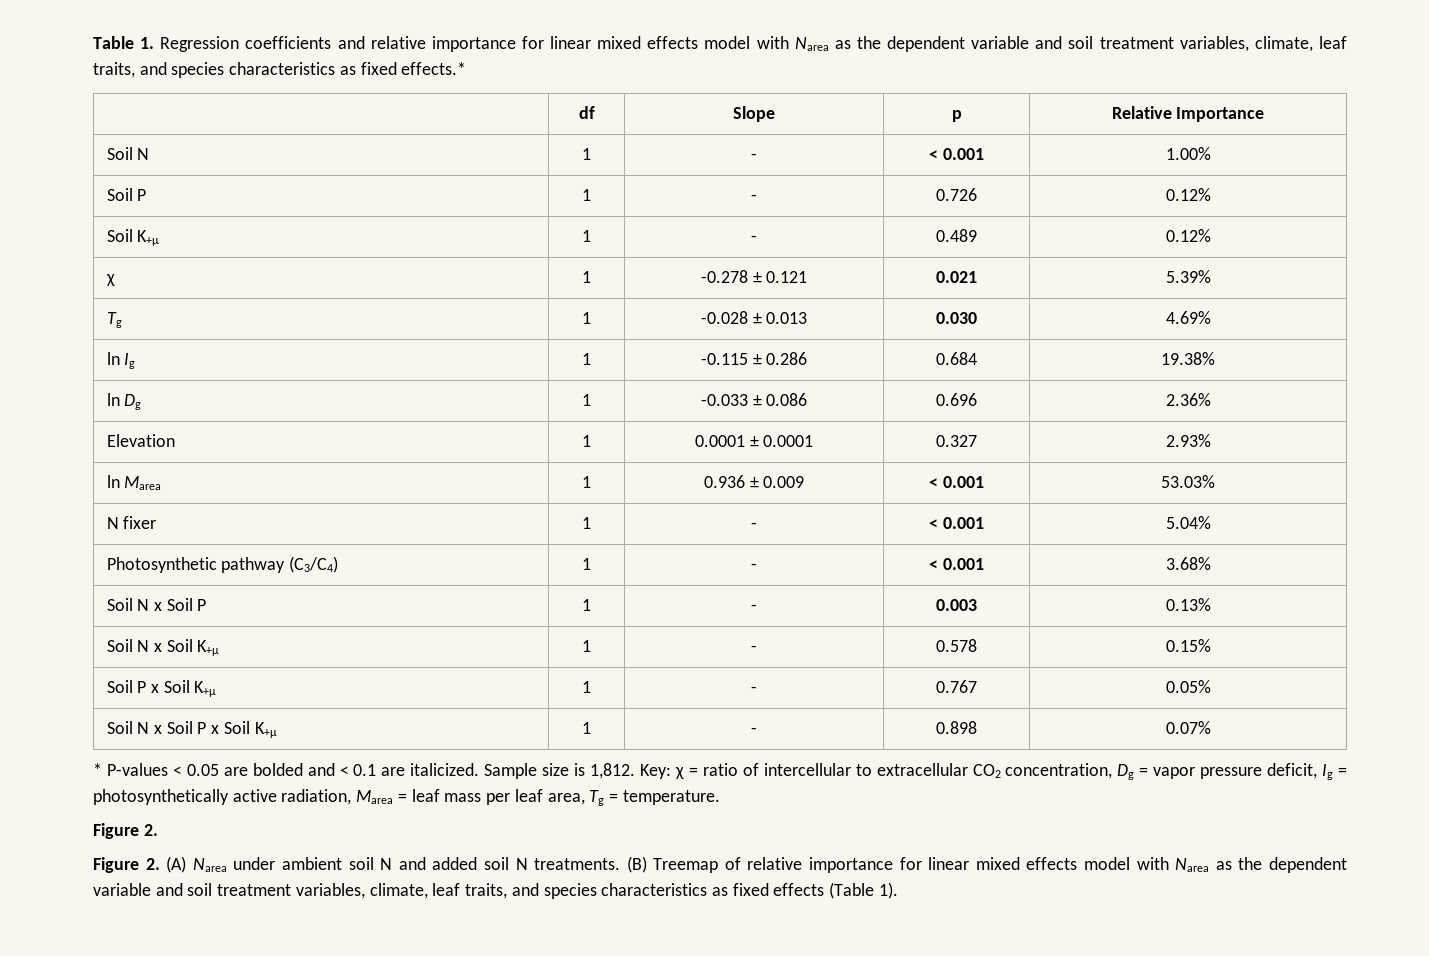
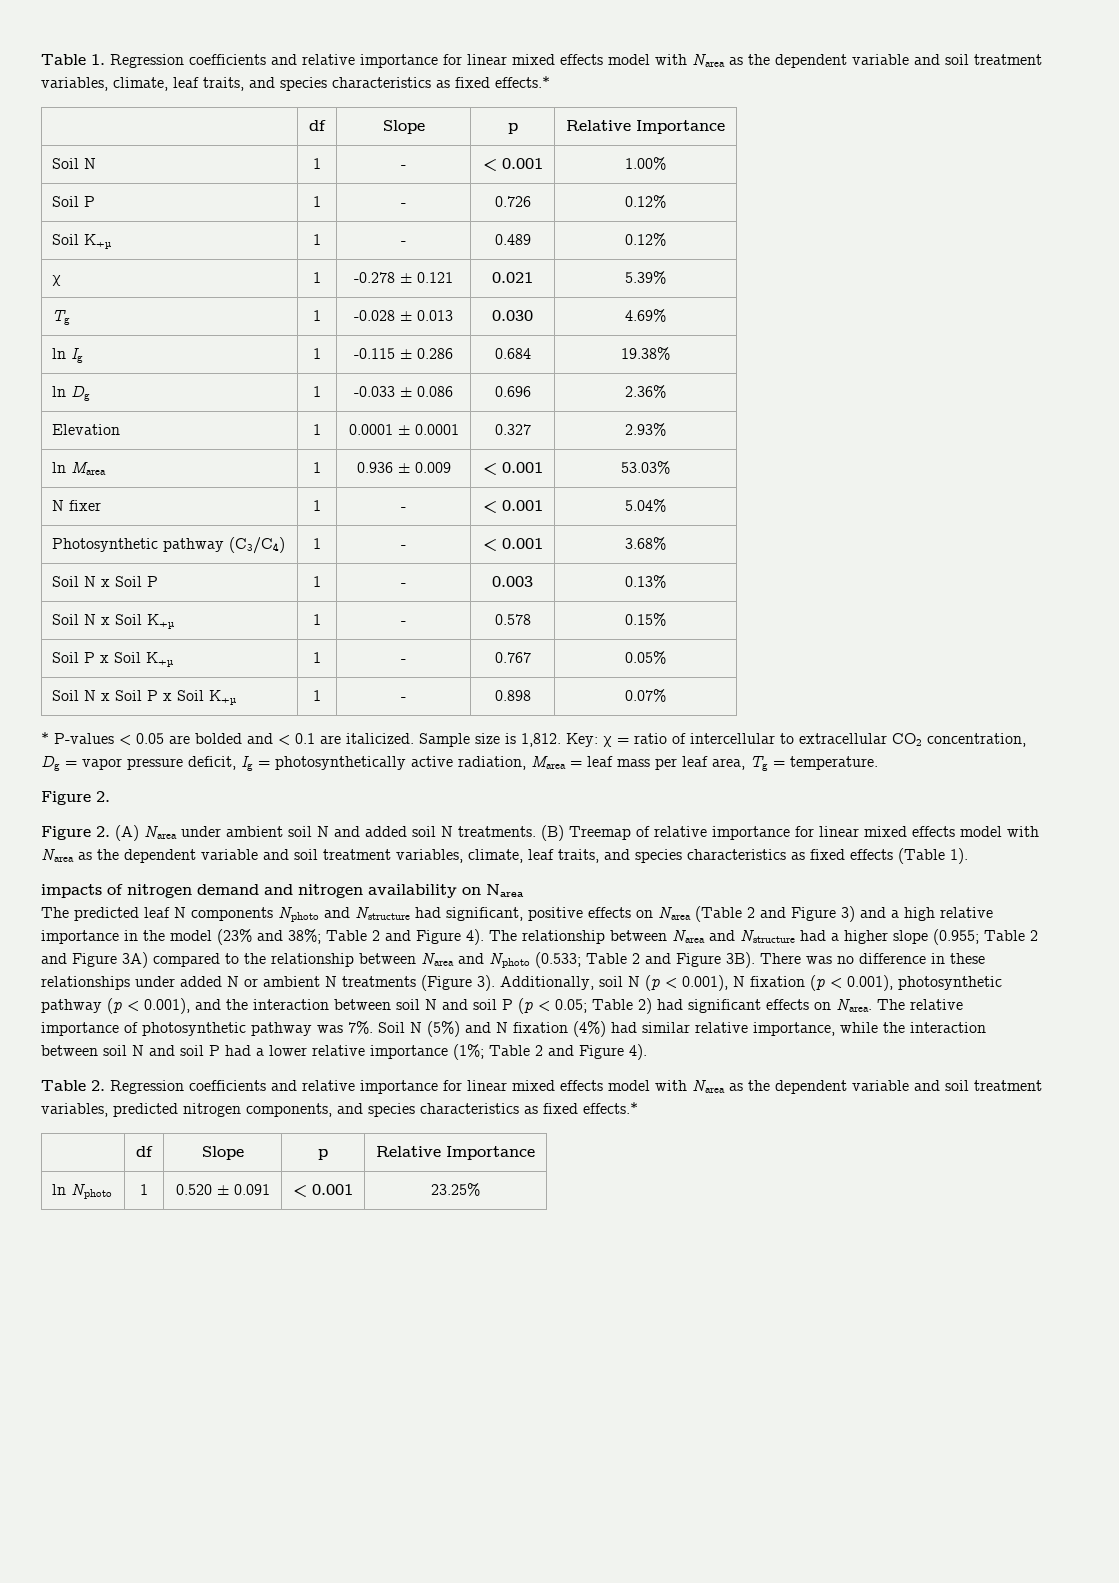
(898, 890) none -> [41,884,524,898] [41,906,993,922] [41,929,1038,945] [41,952,985,968] [41,975,1002,991] [41,998,963,1014] [41,1021,986,1037] [41,1044,647,1060] [41,1079,1042,1094] [41,1102,638,1117] [136,1146,153,1157] [201,1146,244,1160] [318,1149,328,1160] [376,1146,535,1160] [51,1183,112,1199] [140,1184,148,1195] [175,1184,270,1195] [293,1184,353,1197] [431,1183,481,1196] // impacts of nitrogen demand and nitrogen availability on Narea // The predicted leaf N components Nphoto and Nstructure had significant, positive effects on Narea (Table 2 and Figure 3) and a high relative importance in the model (23% and 38%; Table 2 and Figure 4). The relationship between Narea and Nstructure had a higher slope (0.955; Table 2 and Figure 3A) compared to the relationship between Narea and Nphoto (0.533; Table 2 and Figure 3B). There was no difference in these relationships under added N or ambient N treatments (Figure 3). Additionally, soil N (p < 0.001), N fixation (p < 0.001), photosynthetic pathway (p < 0.001), and the interaction between soil N and soil P (p < 0.05; Table 2) had significant effects on Narea. The relative importance of photosynthetic pathway was 7%. Soil N (5%) and N fixation (4%) had similar relative importance, while the interaction between soil N and soil P had a lower relative importance (1%; Table 2 and Figure 4). // Table 2. Regression coefficients and relative importance for linear mixed effects model with Narea as the dependent variable and soil treatment variables, predicted nitrogen components, and species characteristics as fixed effects.* // | df | Slope | p | Relative Importance // ln Nphoto | 1 | 0.520 ± 0.091 | < 0.001 | 23.25%

